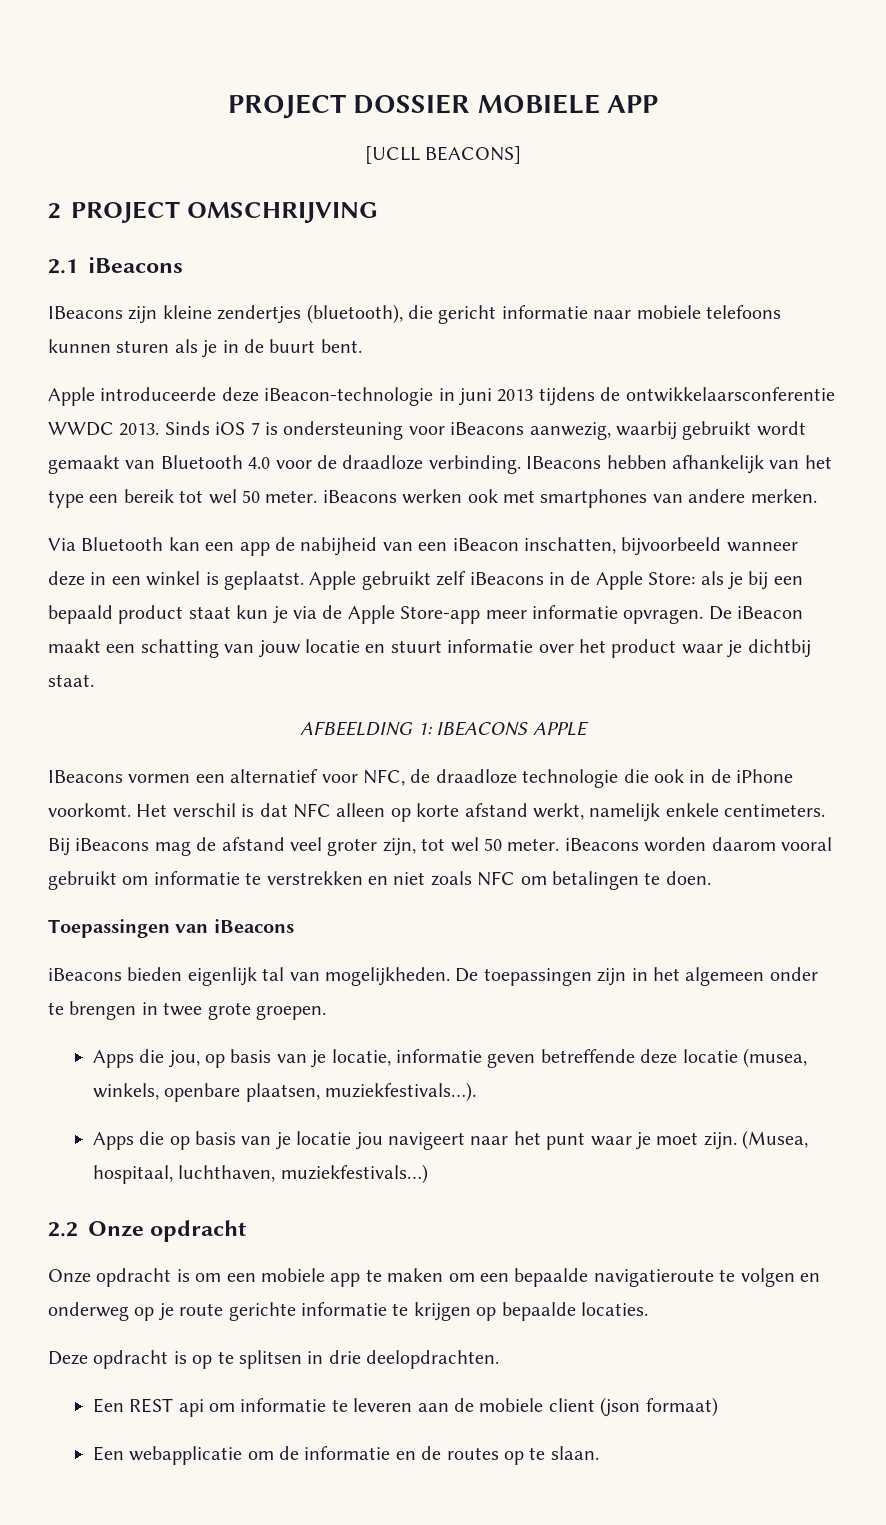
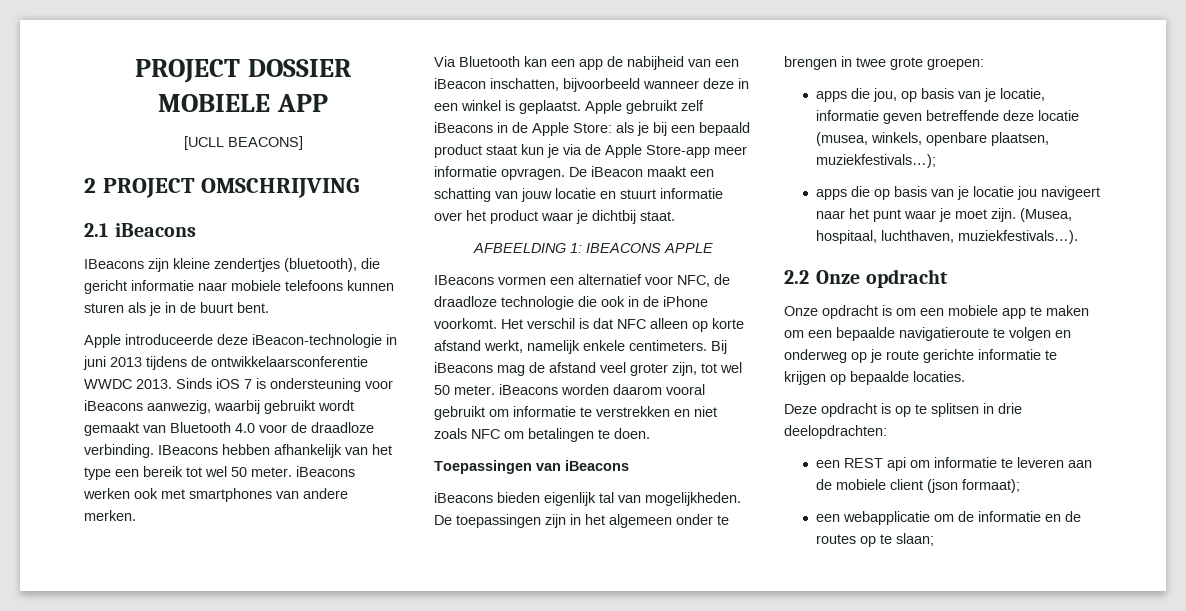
[256,1005,326,1020] [92,1050,134,1068] groepen. // Apps -> [927,58,984,70] [816,91,848,102] groepen: // apps
[325,1082,477,1102] [92,1132,134,1150] muziekfestivals…). // Apps -> [816,154,937,168] [816,189,848,200] muziekfestivals…); // apps
[280,1164,428,1184] muziekfestivals…) -> [958,230,1079,244] muziekfestivals…).
[366,1350,500,1369] [92,1398,124,1413] deelopdrachten. // Een -> [784,425,887,439] [816,460,841,468] deelopdrachten: // een
[645,1397,718,1417] [92,1446,124,1461] formaat) // Een -> [962,479,1021,493] [816,514,841,522] formaat); // een
[550,1446,599,1460] slaan. -> [896,533,935,546] slaan;

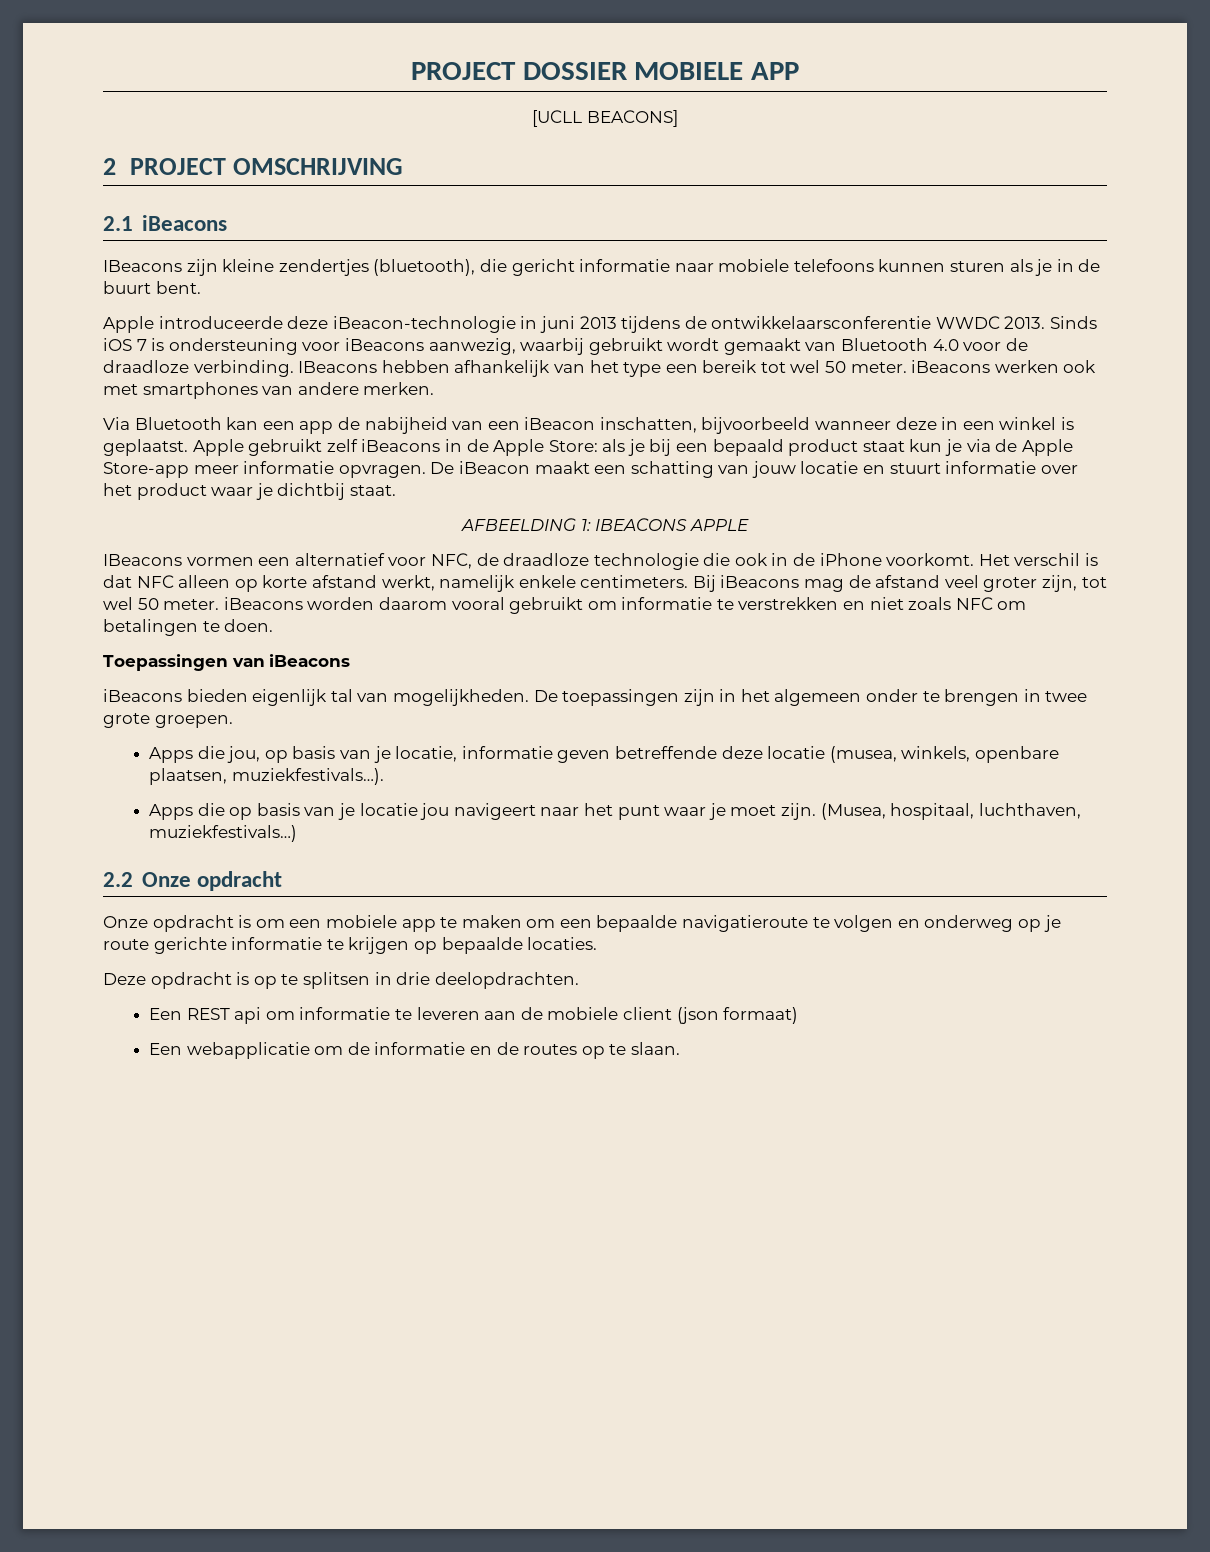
[927,58,984,70] [816,91,848,102] groepen: // apps -> [154,715,233,728] [149,747,194,763] groepen. // Apps
[816,154,937,168] [816,189,848,200] muziekfestivals…); // apps -> [231,768,384,785] [149,804,194,820] muziekfestivals…). // Apps
[958,230,1079,244] muziekfestivals…). -> [149,825,298,842] muziekfestivals…)
[784,425,887,439] [816,460,841,468] deelopdrachten: // een -> [434,972,579,989] [149,1008,183,1020] deelopdrachten. // Een
[962,479,1021,493] [816,514,841,522] formaat); // een -> [723,1007,799,1024] [149,1043,183,1055] formaat) // Een
[896,533,935,546] slaan; -> [630,1042,680,1055] slaan.

